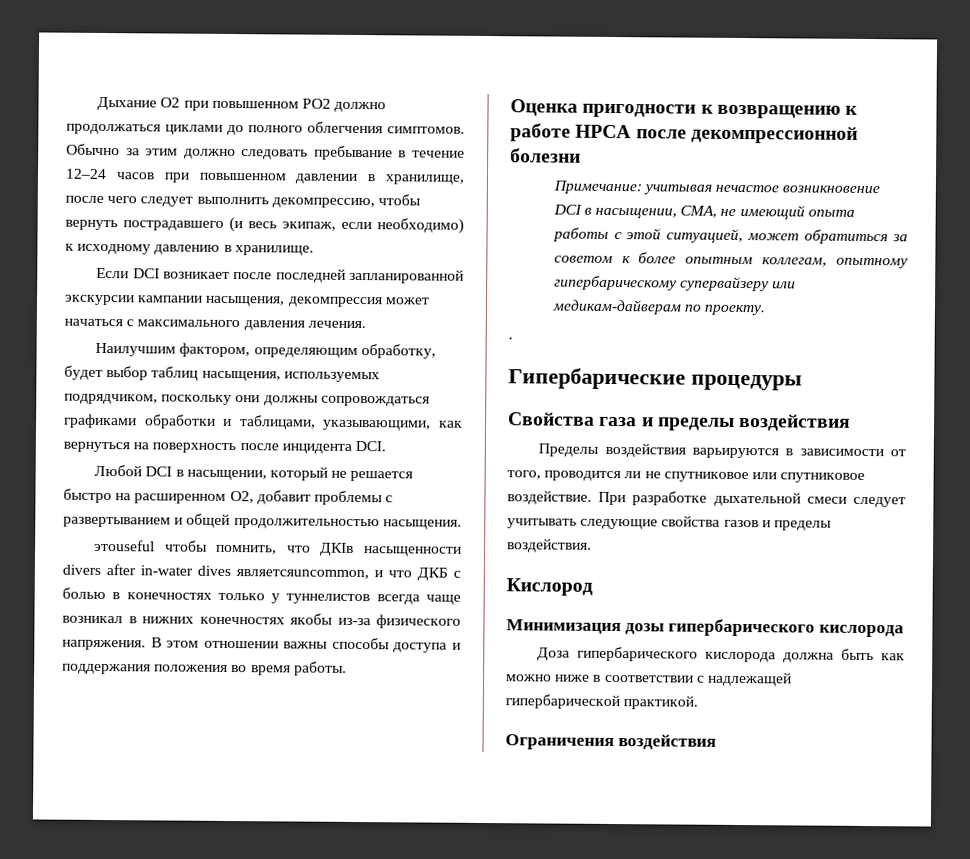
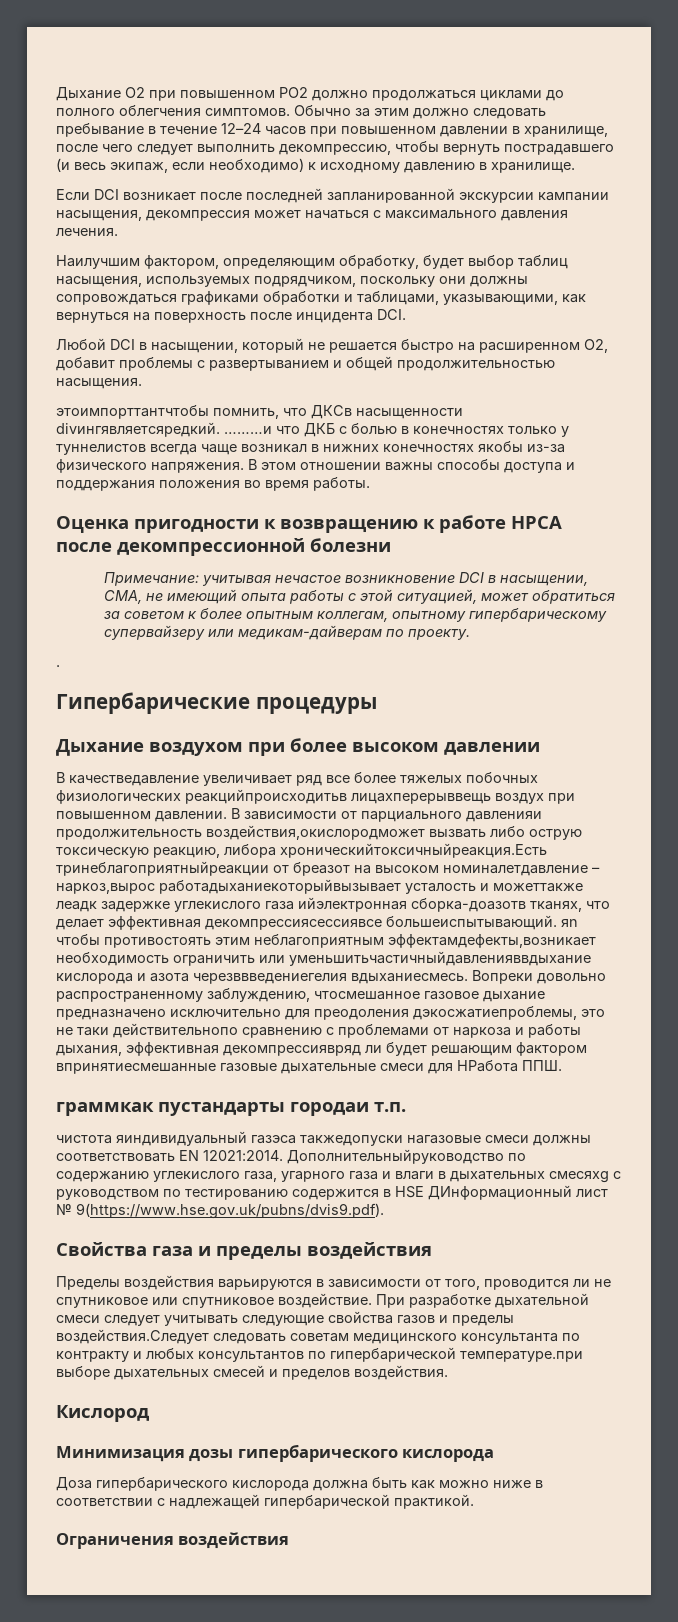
[94,539,462,557] [62,564,383,580] этоuseful чтобы помнить, что ДКIв насыщенности divers after in-water dives являетсяuncommon, и -> [56,405,463,419] [56,422,272,437] этоимпорттантчтобы помнить, что ДКСв насыщенности divингявляетсяредкий. ………и
(802, 382) none -> [56,738,540,756] [56,772,538,786] [56,789,575,804] [56,808,542,822] [56,825,582,840] [56,843,547,858] [56,861,600,876] [56,879,583,894] [56,897,610,912] [56,915,578,930] [56,934,596,948] [56,951,591,966] [56,970,606,984] [56,988,545,1002] [56,1006,605,1020] [56,1023,581,1038] [56,1042,587,1056] [56,1060,562,1074] [56,1102,406,1116] [56,1131,591,1146] [56,1149,526,1164] [56,1171,621,1183] [56,1185,608,1200] [56,1203,384,1219] // Дыхание воздухом при более высоком давлении // В качестведавление увеличивает ряд все более тяжелых побочных физиологических реакцийпроисходитьв лицахперерыввещь воздух при повышенном давлении. В зависимости от парциального давленияи продолжительность воздействия,окислородможет вызвать либо острую токсическую реакцию, либора хроническийтоксичныйреакция.Есть тринеблагоприятныйреакции от бреазот на высоком номиналетдавление – наркоз,вырос работадыханиекоторыйвызывает усталость и можеттакже леадк задержке углекислого газа ийэлектронная сборка-доазотв тканях, что делает эффективная декомпрессиясессиявсе большеиспытывающий. яn чтобы противостоять этим неблагоприятным эффектамдефекты,возникает необходимость ограничить или уменьшитьчастичныйдавленияввдыхание кислорода и азота черезввведениегелия вдыханиесмесь. Вопреки довольно распространенному заблуждению, чтосмешанное газовое дыхание предназначено исключительно для преодоления дэкосжатиепроблемы, это не таки действительнопо сравнению с проблемами от наркоза и работы дыхания, эффективная декомпрессиявряд ли будет решающим фактором впринятиесмешанные газовые дыхательные смеси для HРабота ППШ. // граммкак пустандарты городаи т.п. // чистота яиндивидуальный газэса такжедопуски нагазовые смеси должны соответствовать EN 12021:2014. Дополнительныйруководство по содержанию углекислого газа, угарного газа и влаги в дыхательных смесяхg с руководством по тестированию содержится в HSE ДИнформационный лист № 9(https://www.hse.gov.uk/pubns/dvis9.pdf).
(832, 525) none -> [56,1329,580,1344] [56,1347,583,1362] [56,1365,350,1380] воздействия.Следует следовать советам медицинского консультанта по контракту и любых консультантов по гипербарической температуре.при выборе дыхательных смесей и пределов

